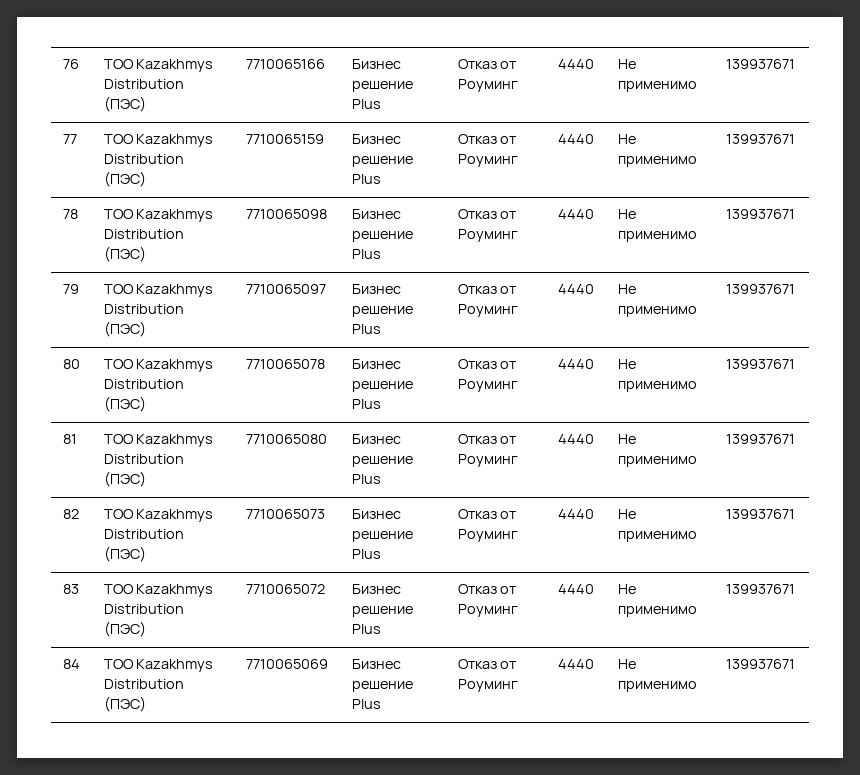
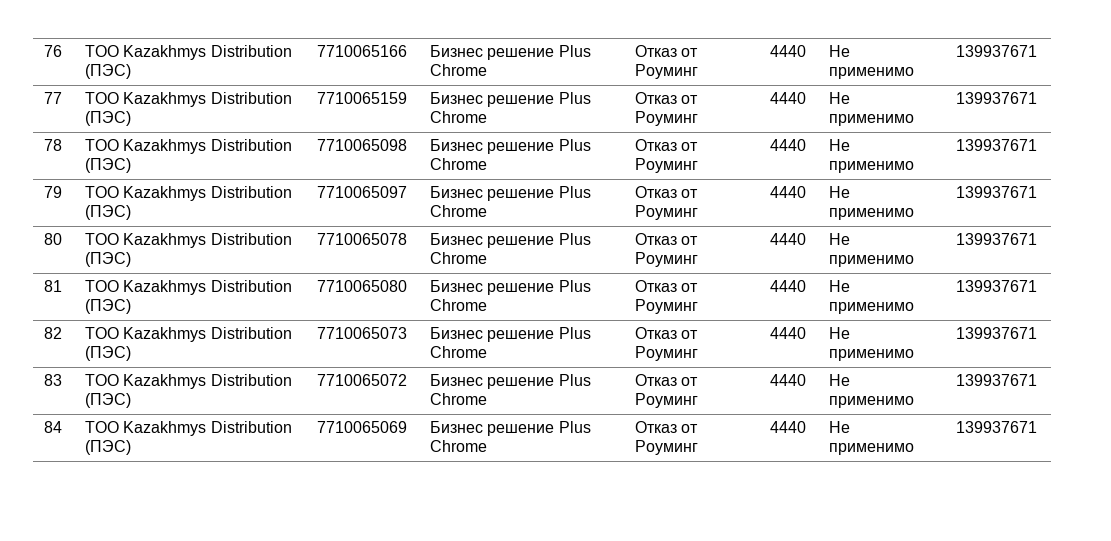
(381, 104) none -> [430,64,488,76] Chrome
(381, 179) none -> [430,111,488,123] Chrome
(381, 254) none -> [430,158,488,170] Chrome
(381, 329) none -> [430,205,488,217] Chrome
(381, 404) none -> [430,252,488,264] Chrome
(381, 479) none -> [430,299,488,311] Chrome
(381, 554) none -> [430,346,488,358] Chrome
(381, 629) none -> [430,393,488,405] Chrome
(381, 704) none -> [430,440,488,452] Chrome

